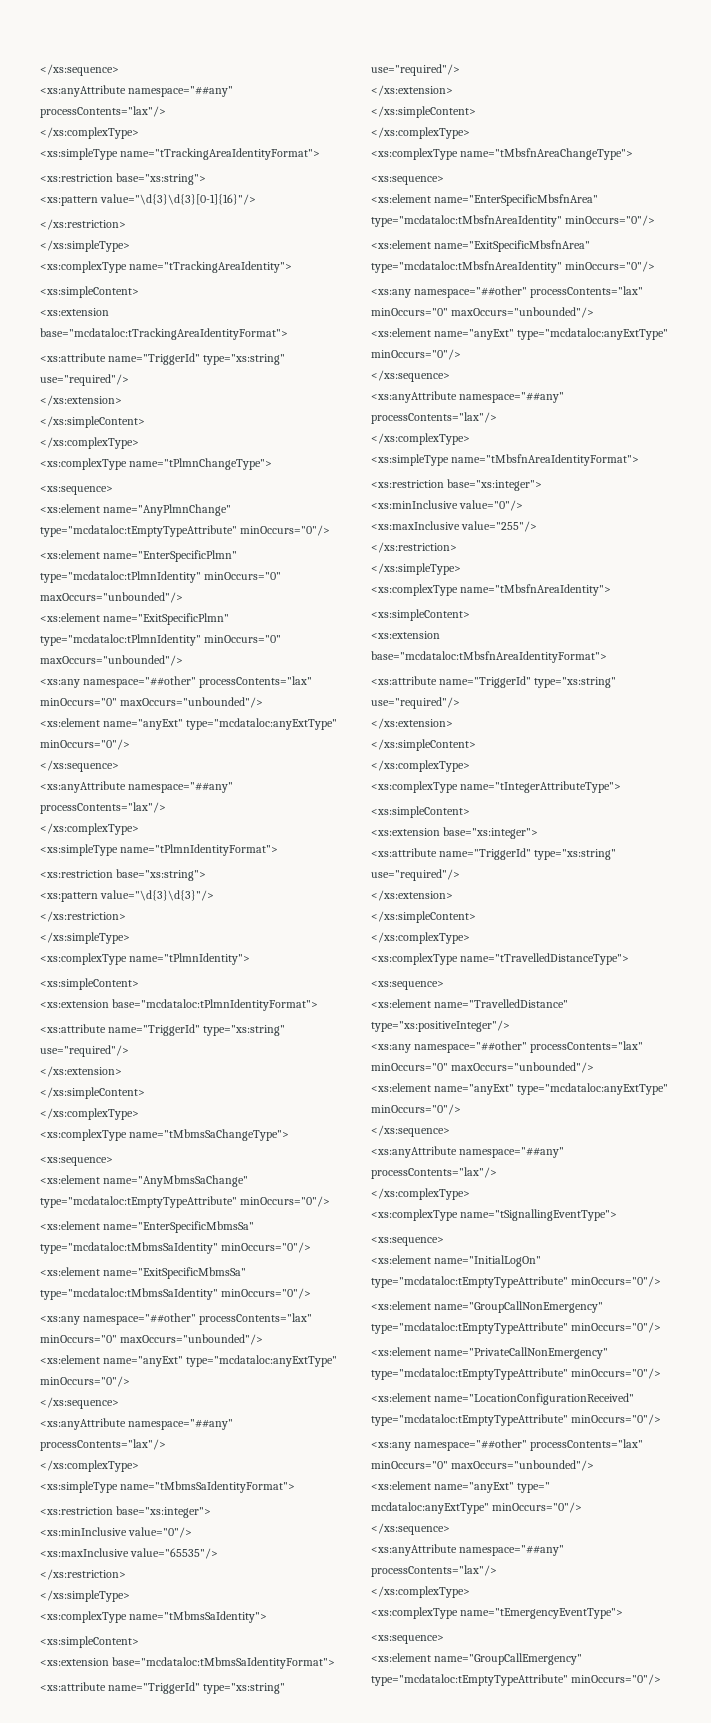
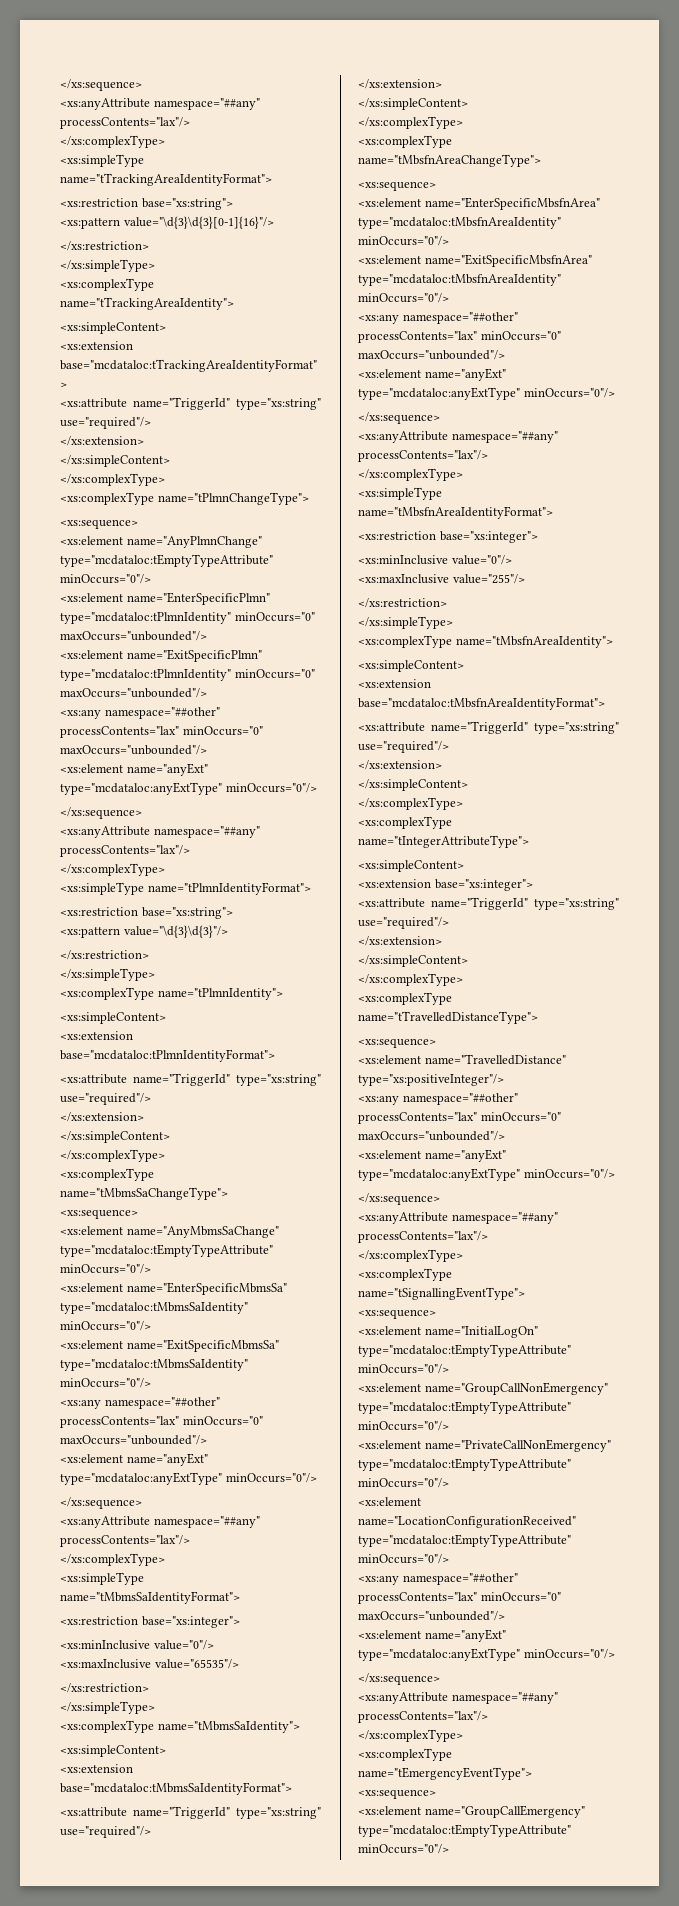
[517,1482,551,1493] [371,1502,489,1514] type=" mcdataloc:anyExtType" -> [358,1648,520,1661] type="mcdataloc:anyExtType"

